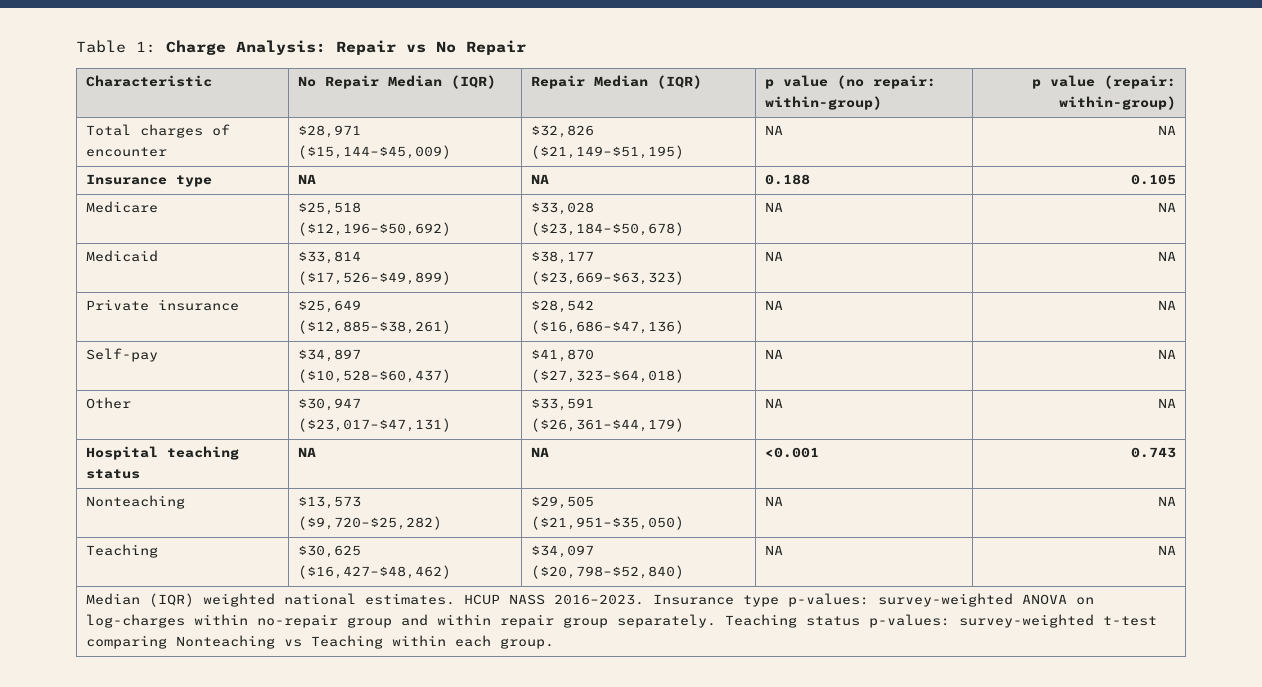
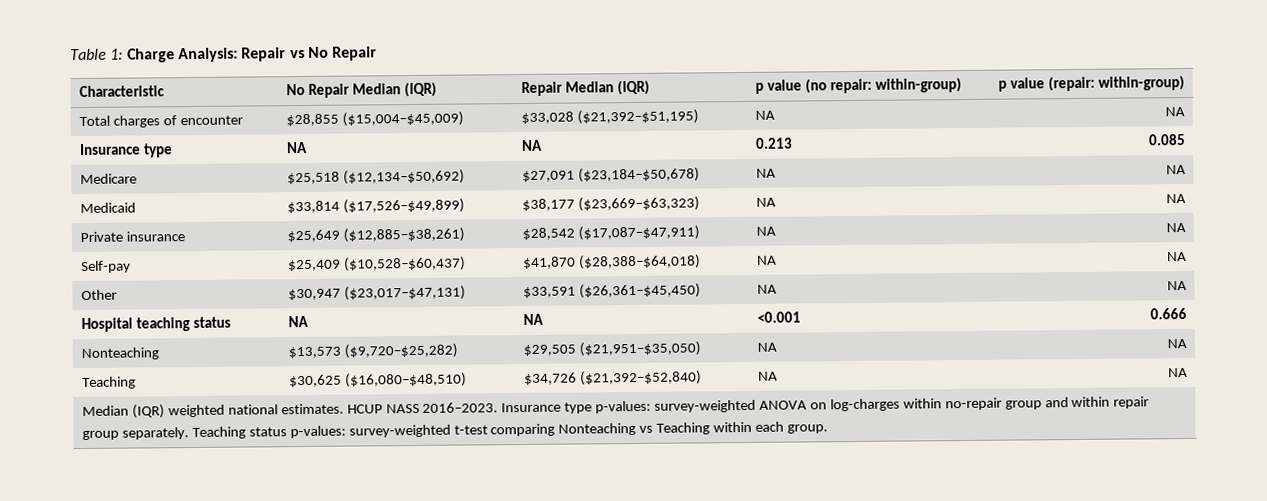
[298,125,362,138] [298,145,452,159] [531,125,595,138] [531,145,685,159] $28,971 ($15,144–$45,009) | $32,826 ($21,149–$51,195) -> [286,111,464,127] [521,109,699,125] $28,855 ($15,004–$45,009) | $33,028 ($21,392–$51,195)
[765,174,811,185] [1130,174,1176,185] 0.188 | 0.105 -> [755,137,794,149] [1147,133,1186,146] 0.213 | 0.085
[298,222,452,236] [531,202,595,215] ($12,196–$50,692) | $33,028 -> [342,169,465,185] [522,170,576,183] ($12,134–$50,692) | $27,091
[531,320,685,334] ($16,686–$47,136) -> [577,225,700,241] ($17,087–$47,911)
[298,349,362,362] $34,897 -> [288,259,342,272] $25,409
[531,369,685,383] ($27,323–$64,018) -> [578,254,701,270] ($28,388–$64,018)
[531,418,685,432] ($26,361–$44,179) -> [578,283,701,299] ($26,361–$45,450)
[1130,447,1176,458] 0.743 -> [1149,307,1187,320] 0.666
[298,565,452,579] [531,545,595,558] [531,565,685,579] ($16,427–$48,462) | $34,097 ($20,798–$52,840) -> [344,372,467,388] [524,370,702,386] ($16,080–$48,510) | $34,726 ($21,392–$52,840)

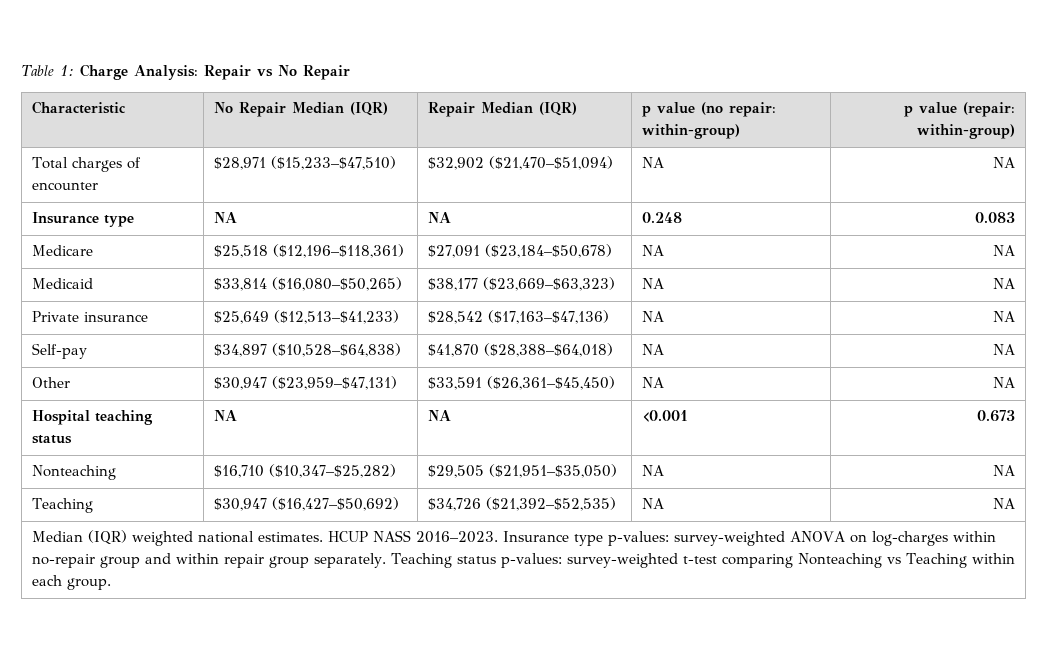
[286,111,464,127] [521,109,699,125] $28,855 ($15,004–$45,009) | $33,028 ($21,392–$51,195) -> [213,156,396,170] [427,156,613,170] $28,971 ($15,233–$47,510) | $32,902 ($21,470–$51,094)
[755,137,794,149] [1147,133,1186,146] 0.213 | 0.085 -> [641,212,682,223] [975,212,1016,223] 0.248 | 0.083
[342,169,465,185] ($12,134–$50,692) -> [272,244,404,258] ($12,196–$118,361)
[342,198,465,214] ($17,526–$49,899) -> [271,277,402,291] ($16,080–$50,265)
[342,227,465,243] ($12,885–$38,261) -> [273,310,399,324] ($12,513–$41,233)
[577,225,700,241] ($17,087–$47,911) -> [487,310,609,324] ($17,163–$47,136)
[288,256,466,272] $25,409 ($10,528–$60,437) -> [213,343,401,357] $34,897 ($10,528–$64,838)
[343,285,466,301] ($23,017–$47,131) -> [271,376,397,390] ($23,959–$47,131)
[1149,307,1187,320] 0.666 -> [977,410,1016,422] 0.673
[288,343,458,359] $13,573 ($9,720–$25,282) -> [213,464,396,478] $16,710 ($10,347–$25,282)
[289,372,467,388] $30,625 ($16,080–$48,510) -> [213,497,399,511] $30,947 ($16,427–$50,692)
[579,370,702,386] ($21,392–$52,840) -> [485,497,616,511] ($21,392–$52,535)

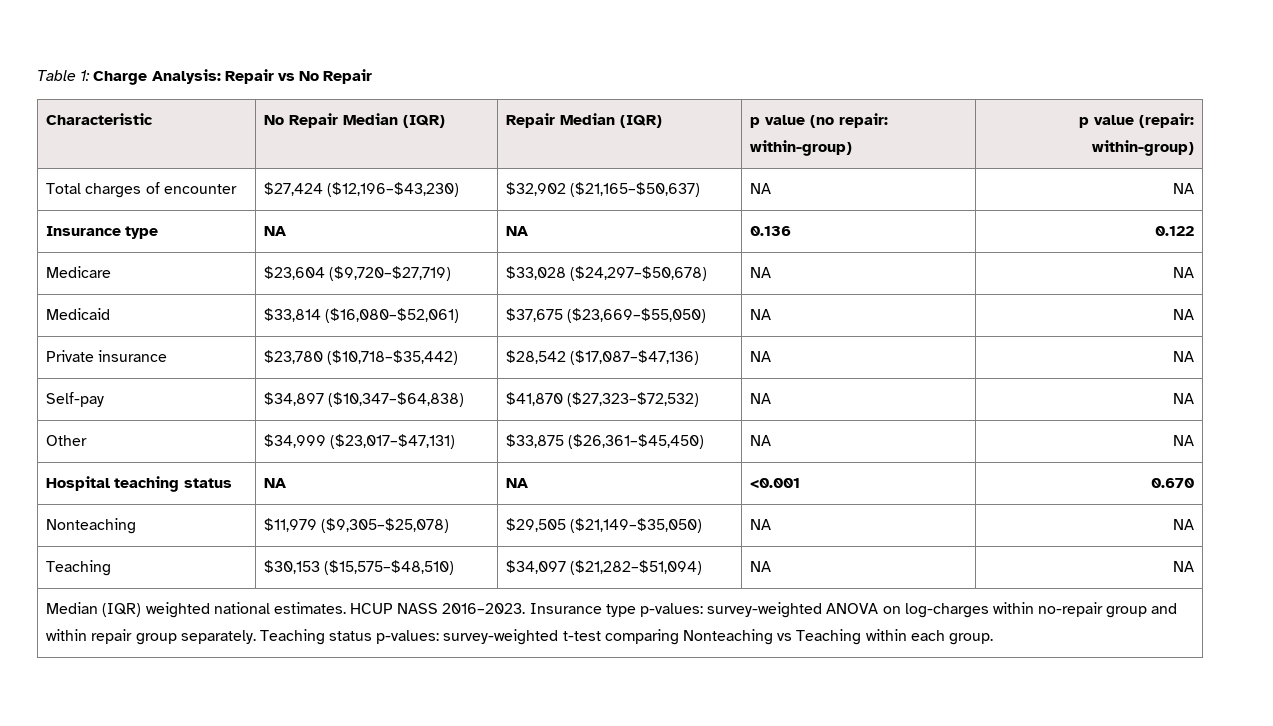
[213,156,396,170] $28,971 ($15,233–$47,510) -> [264,182,460,197] $27,424 ($12,196–$43,230)
[488,156,613,170] ($21,470–$51,094) -> [570,182,701,197] ($21,165–$50,637)
[641,212,682,223] [975,212,1016,223] 0.248 | 0.083 -> [750,226,792,236] [1154,226,1194,236] 0.136 | 0.122
[213,244,404,258] [427,244,612,258] $25,518 ($12,196–$118,361) | $27,091 ($23,184–$50,678) -> [264,266,452,281] [506,266,708,281] $23,604 ($9,720–$27,719) | $33,028 ($24,297–$50,678)
[271,277,402,291] [427,277,615,291] ($16,080–$50,265) | $38,177 ($23,669–$63,323) -> [325,308,460,323] [506,308,707,323] ($16,080–$52,061) | $37,675 ($23,669–$55,050)
[213,310,399,324] $25,649 ($12,513–$41,233) -> [264,350,459,365] $23,780 ($10,718–$35,442)
[487,310,609,324] ($17,163–$47,136) -> [570,350,700,365] ($17,087–$47,136)
[271,343,401,357] ($10,528–$64,838) -> [328,392,465,407] ($10,347–$64,838)
[483,343,613,357] ($28,388–$64,018) -> [567,392,700,407] ($27,323–$72,532)
[213,376,397,390] [427,377,482,390] $30,947 ($23,959–$47,131) | $33,591 -> [264,434,456,449] [506,434,565,448] $34,999 ($23,017–$47,131) | $33,875
[977,410,1016,422] 0.673 -> [1150,478,1194,488] 0.670
[213,464,396,478] $16,710 ($10,347–$25,282) -> [264,518,450,533] $11,979 ($9,305–$25,078)
[488,464,617,478] ($21,951–$35,050) -> [570,518,703,533] ($21,149–$35,050)
[213,497,399,511] [427,497,616,511] $30,947 ($16,427–$50,692) | $34,726 ($21,392–$52,535) -> [264,560,455,575] [506,560,703,575] $30,153 ($15,575–$48,510) | $34,097 ($21,282–$51,094)

